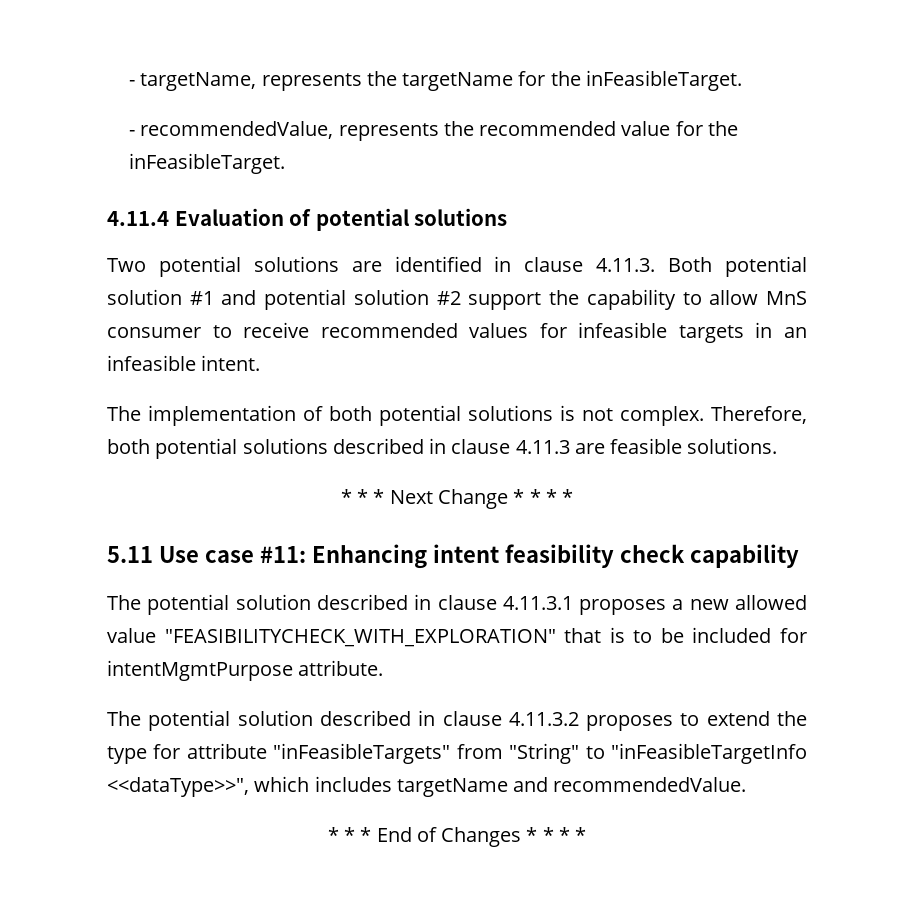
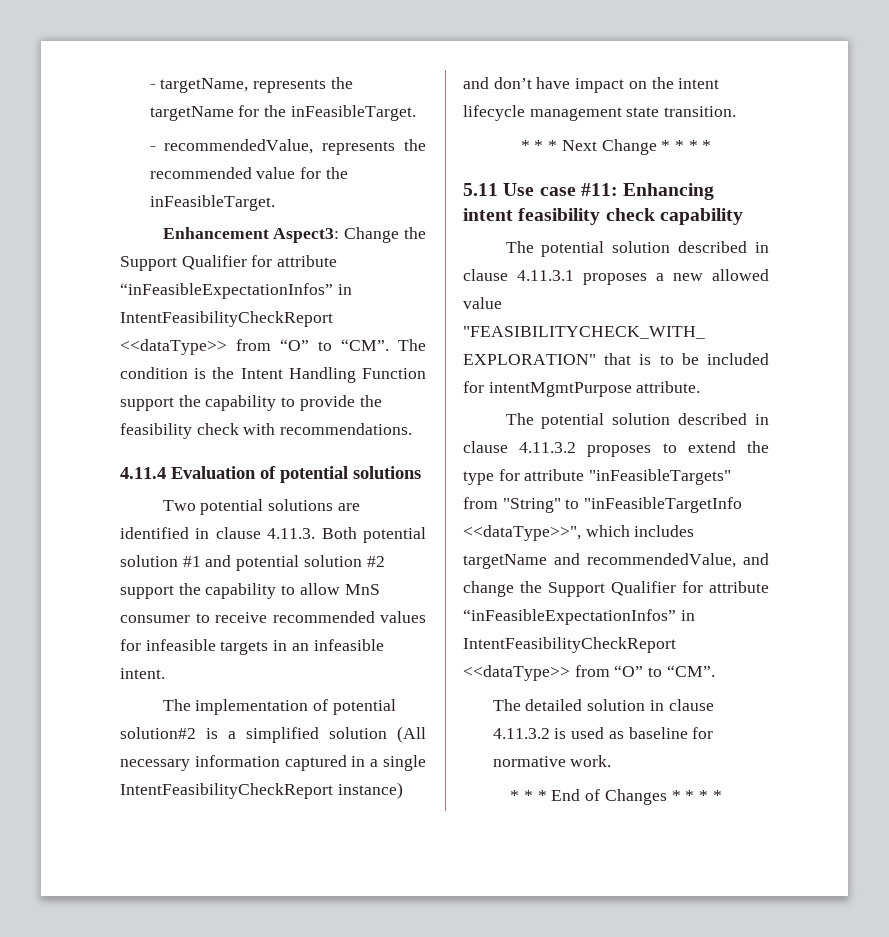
(286, 163) none -> [162,227,426,243] [120,255,338,271] [120,283,352,299] [120,311,333,327] [120,339,426,355] [120,367,426,383] [120,395,382,411] [120,423,413,439] // Enhancement Aspect3: Change the Support Qualifier for attribute “inFeasibleExpectationInfos” in IntentFeasibilityCheckReport <<dataType>> from “O” to “CM”. The condition is the Intent Handling Function support the capability to provide the feasibility check with recommendations.
[329,405,807,426] [107,438,778,459] both potential solutions is not complex. Therefore, both potential solutions described in clause 4.11.3 are feasible solutions. -> [332,699,396,715] [120,726,426,743] [120,755,427,771] [120,782,403,799] [463,77,720,93] [463,105,737,121] potential solution#2 is a simplified solution (All necessary information captured in a single IntentFeasibilityCheckReport instance) and don’t have impact on the intent lifecycle management state transition.
[553,777,747,792] recommendedValue. -> [587,553,769,568] [463,581,769,597] [463,609,695,625] [463,637,676,653] [463,665,715,681] [492,699,714,711] [492,727,714,739] [492,755,612,767] recommendedValue, and change the Support Qualifier for attribute “inFeasibleExpectationInfos” in IntentFeasibilityCheckReport <<dataType>> from “O” to “CM”. // The detailed solution in clause 4.11.3.2 is used as baseline for normative work.

